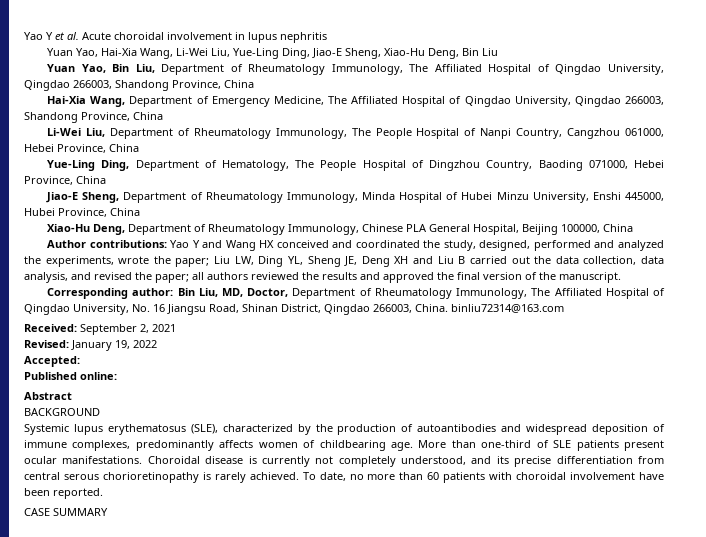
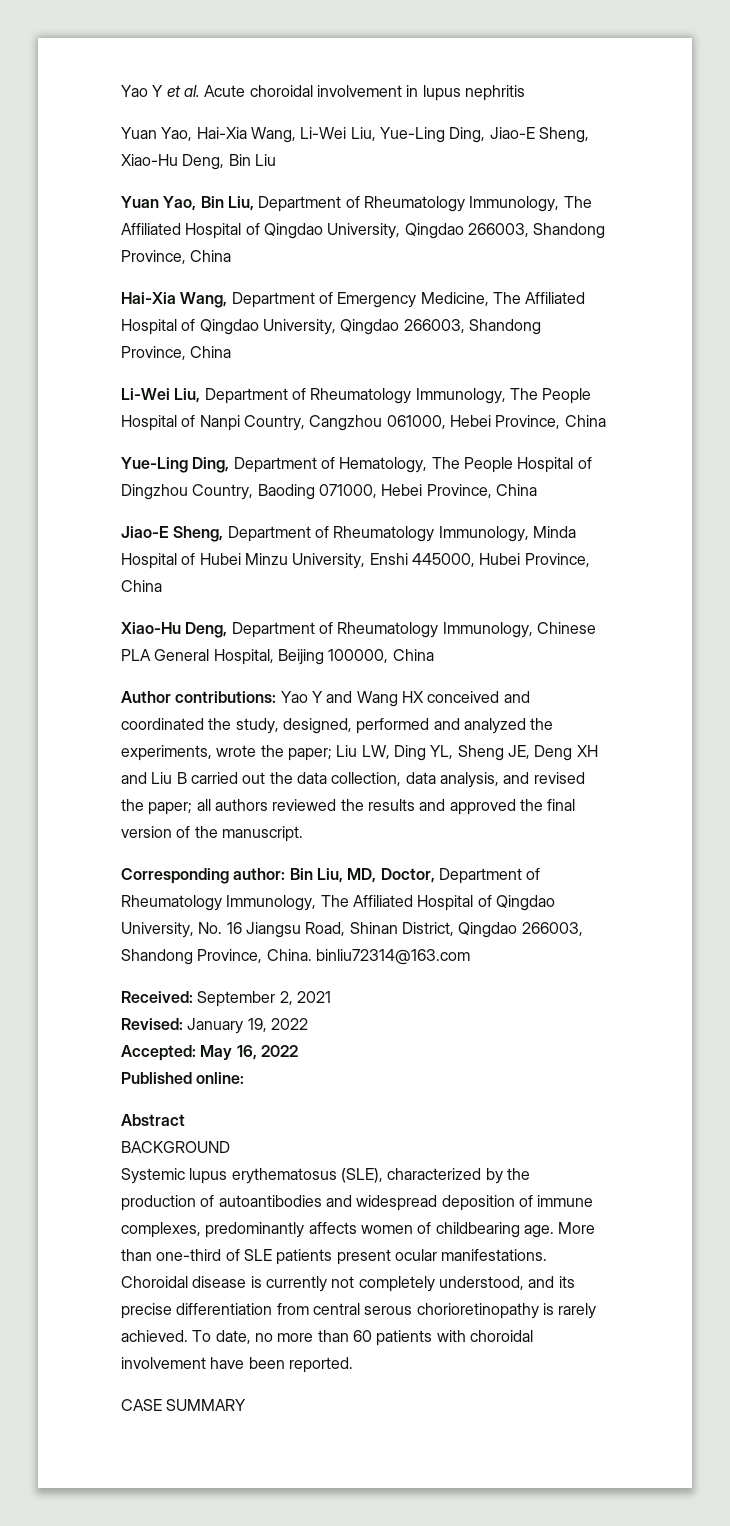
(412, 308) none -> [121,949,263,965] Shandong Province,
(80, 361) none -> [200,1045,298,1060] May 16, 2022

